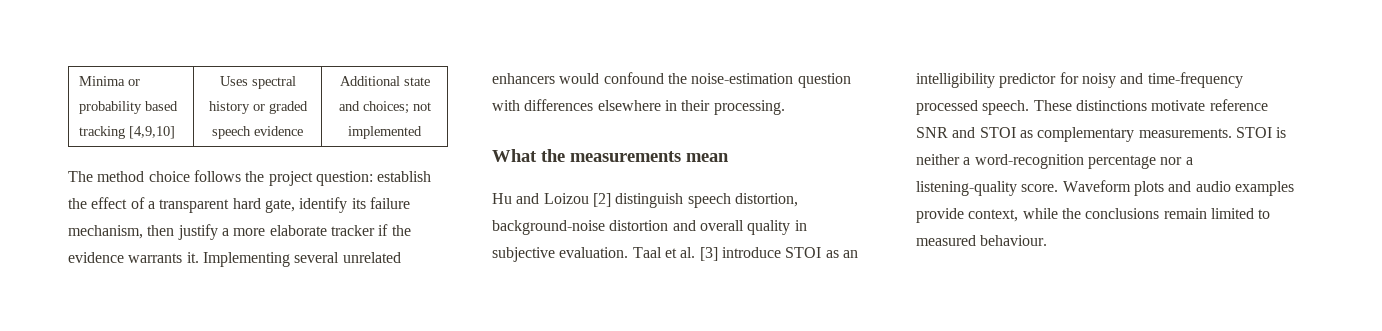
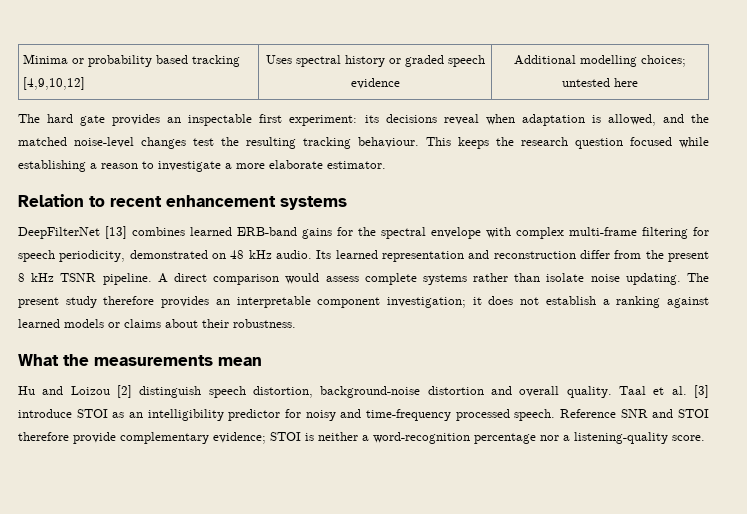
[129,126,176,139] [4,9,10] -> [23,77,86,90] [4,9,10,12]
[403,77,430,86] [338,101,431,114] [348,126,422,139] [68,170,432,186] [68,197,410,213] [68,224,411,240] [68,252,401,267] [492,72,851,88] [492,99,785,115] state and choices; not implemented // The method choice follows the project question: establish the effect of a transparent hard gate, identify its failure mechanism, then justify a more elaborate tracker if the evidence warrants it. Implementing several unrelated enhancers would confound the noise-estimation question with differences elsewhere in their processing. -> [580,55,686,67] [562,78,638,87] [18,114,709,126] [18,137,709,149] [18,160,386,172] [18,194,347,210] [18,226,709,239] [18,250,710,262] [18,273,709,285] [18,296,709,308] [18,319,296,328] modelling choices; untested here // The hard gate provides an inspectable first experiment: its decisions reveal when adaptation is allowed, and the matched noise-level changes test the resulting tracking behaviour. This keeps the research question focused while establishing a reason to investigate a more elaborate estimator. // Relation to recent enhancement systems // DeepFilterNet [13] combines learned ERB-band gains for the spectral envelope with complex multi-frame filtering for speech periodicity, demonstrated on 48 kHz audio. Its learned representation and reconstruction differ from the present 8 kHz TSNR pipeline. A direct comparison would assess complete systems rather than isolate noise updating. The present study therefore provides an interpretable component investigation; it does not establish a ranking against learned models or claims about their robustness.
[747,220,807,235] [492,247,629,262] quality in subjective evaluation. -> [566,386,612,398] quality.
[1033,99,1268,111] [916,127,1232,142] These distinctions motivate reference SNR and STOI as complementary measurements. -> [560,409,709,418] [18,432,266,444] Reference SNR and STOI therefore provide complementary evidence;
[1062,180,1294,196] [916,208,1271,223] [916,235,1048,246] Waveform plots and audio examples provide context, while the conclusions remain limited to measured behaviour. -> (705, 438) none

